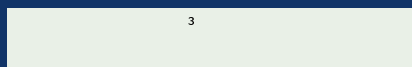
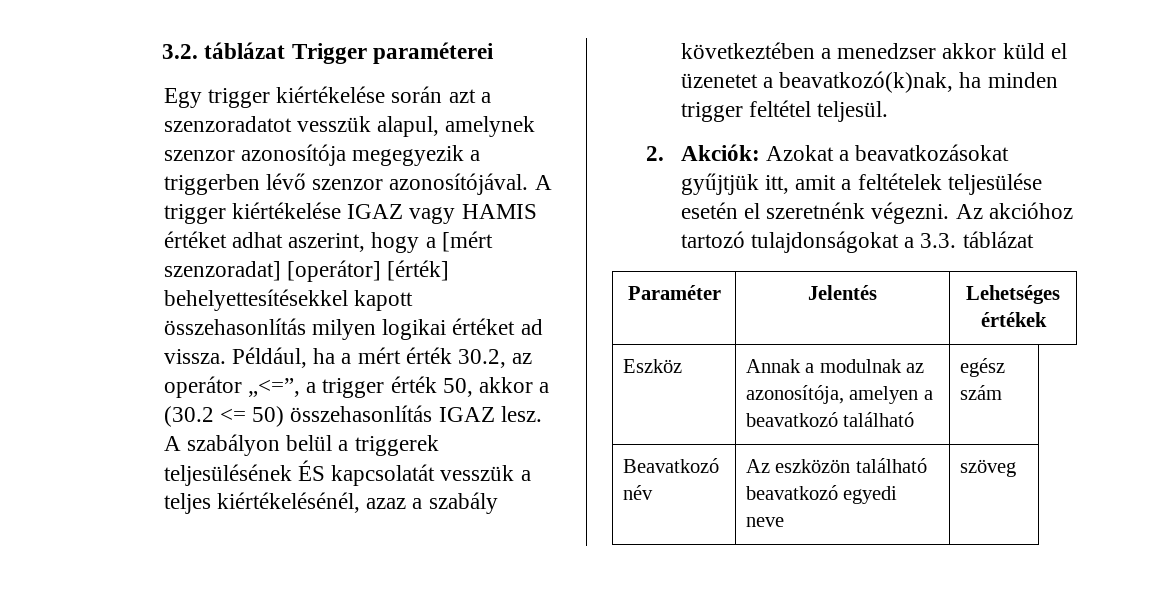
[187,17,195,25] 3 -> [162,42,494,64] [163,86,491,108] [163,116,536,137] [163,144,481,166] [163,173,552,195] [163,202,537,224] [163,231,493,253] [163,260,450,282] [163,289,413,311] [163,318,543,340] [163,347,533,368] [163,376,550,398] [163,405,542,427] [163,434,439,456] [163,460,531,486] [163,492,498,514] [680,42,1067,59] [680,71,1058,93] [680,100,889,122] [646,144,1010,161] [680,173,1042,195] [680,202,1073,224] [680,231,1034,253] [627,285,721,300] [808,285,877,300] [966,285,1060,304] [980,312,1047,327] [622,359,682,373] [745,359,925,373] [745,385,933,404] [745,412,915,427] [959,358,1005,377] [959,385,1002,400] [622,458,719,473] [622,485,653,500] [745,458,927,473] [745,485,898,504] [745,517,784,527] [959,459,1016,477] 3.2. táblázat Trigger paraméterei // Egy trigger kiértékelése során azt a szenzoradatot vesszük alapul, amelynek szenzor azonosítója megegyezik a triggerben lévő szenzor azonosítójával. A trigger kiértékelése IGAZ vagy HAMIS értéket adhat aszerint, hogy a [mért szenzoradat] [operátor] [érték] behelyettesítésekkel kapott összehasonlítás milyen logikai értéket ad vissza. Például, ha a mért érték 30.2, az operátor „<=”, a trigger érték 50, akkor a (30.2 <= 50) összehasonlítás IGAZ lesz. A szabályon belül a triggerek teljesülésének ÉS kapcsolatát vesszük a teljes kiértékelésénél, azaz a szabály következtében a menedzser akkor küld el üzenetet a beavatkozó(k)nak, ha minden trigger feltétel teljesül. // 2. Akciók: Azokat a beavatkozásokat gyűjtjük itt, amit a feltételek teljesülése esetén el szeretnénk végezni. Az akcióhoz tartozó tulajdonságokat a 3.3. táblázat // Paraméter | Jelentés | Lehetséges értékek // Eszköz | Annak a modulnak az azonosítója, amelyen a beavatkozó található | egész szám // Beavatkozó név | Az eszközön található beavatkozó egyedi neve | szöveg

